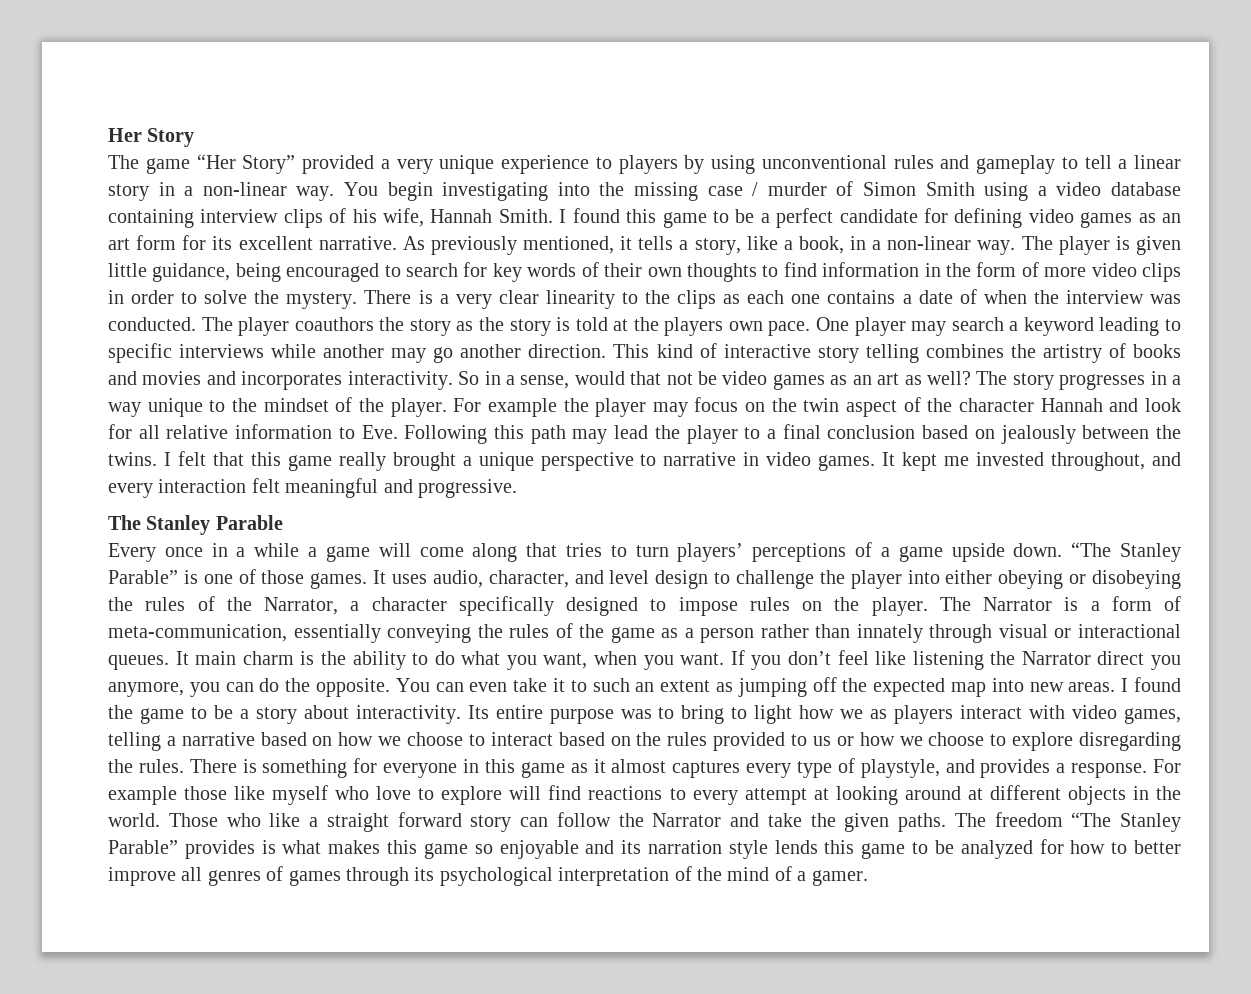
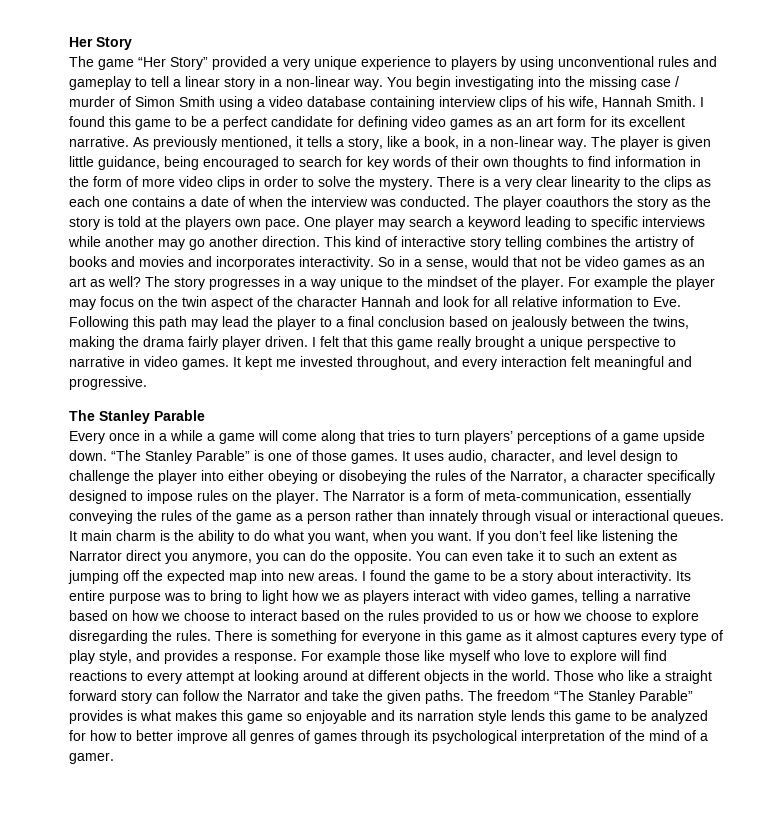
[108,452,157,466] twins. -> [653,316,689,329] [69,336,308,350] twins, making the drama fairly player driven.
[860,759,940,778] playstyle, -> [69,650,132,664] play style,

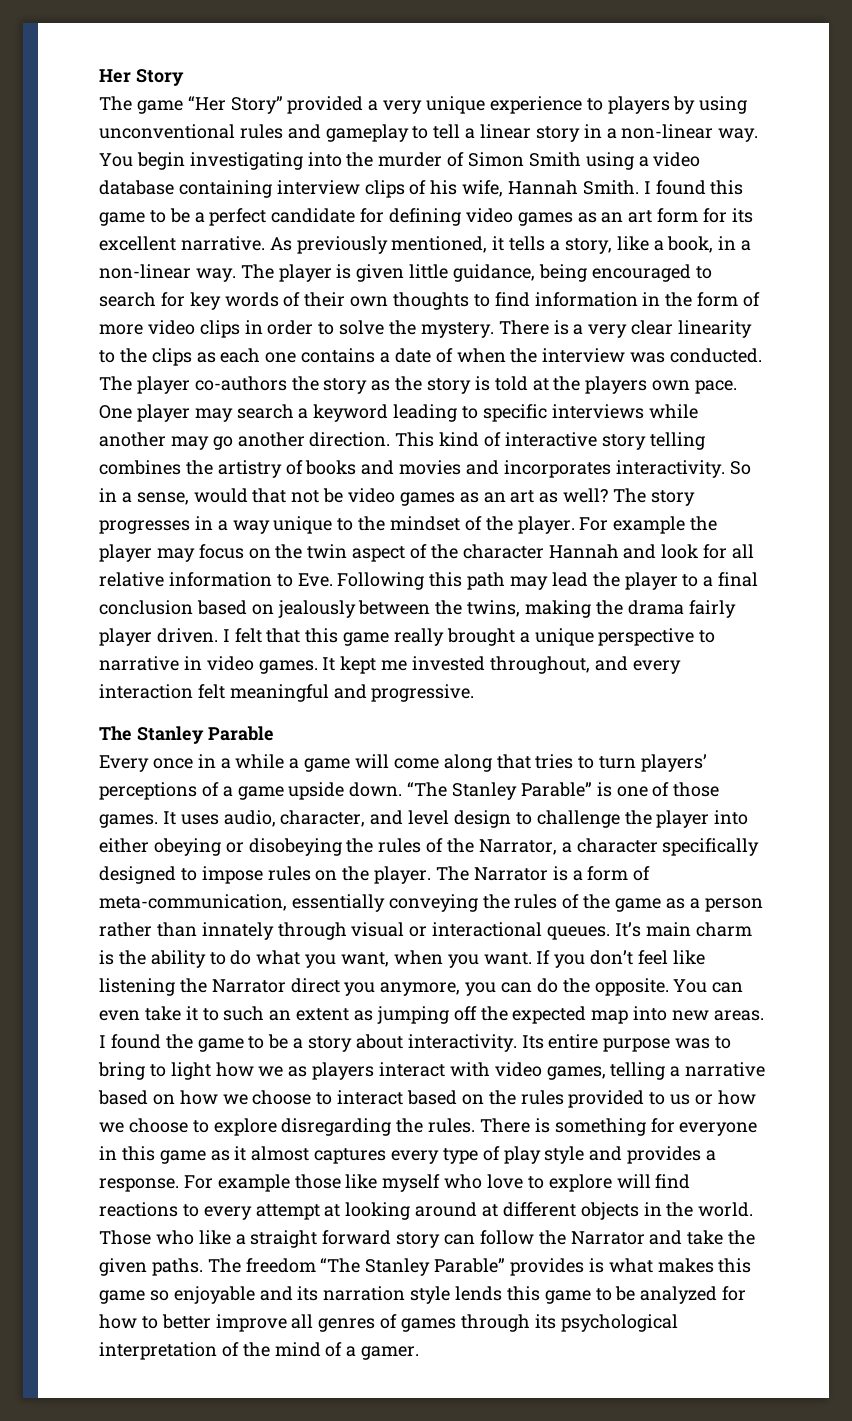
[589,76,679,90] missing case / -> (374, 159) none
[546,196,609,207] coauthors -> [194,376,287,391] co-authors
[69,531,77,541] It -> [614,922,641,937] It’s
[99,650,132,664] style, -> [544,1146,585,1164] style

